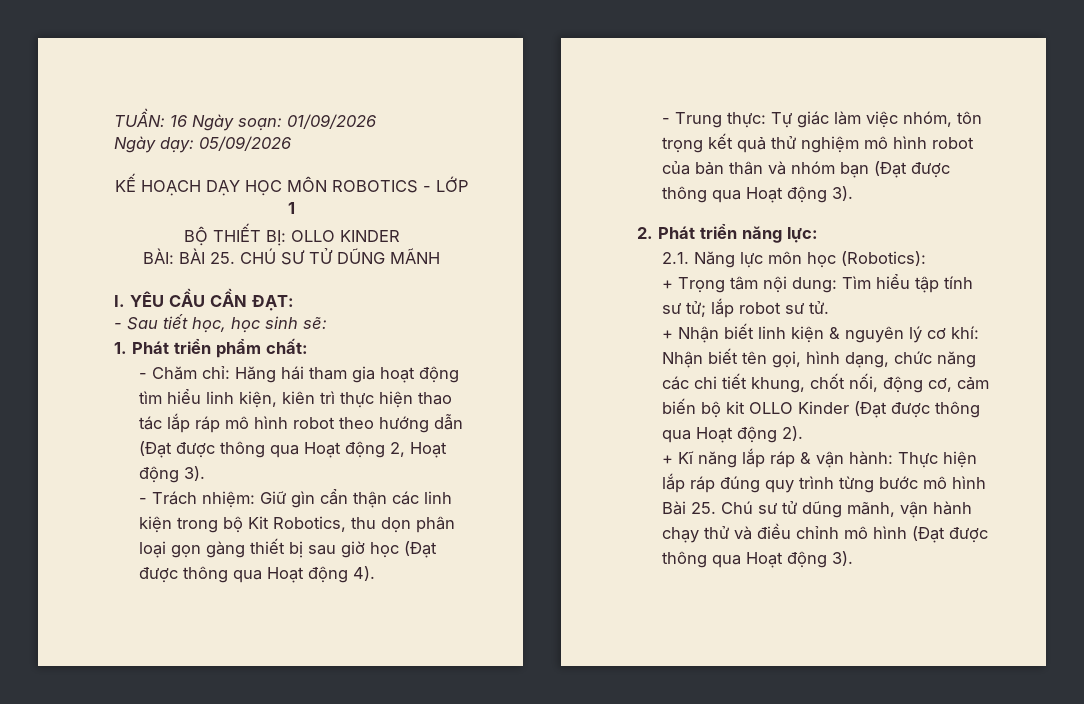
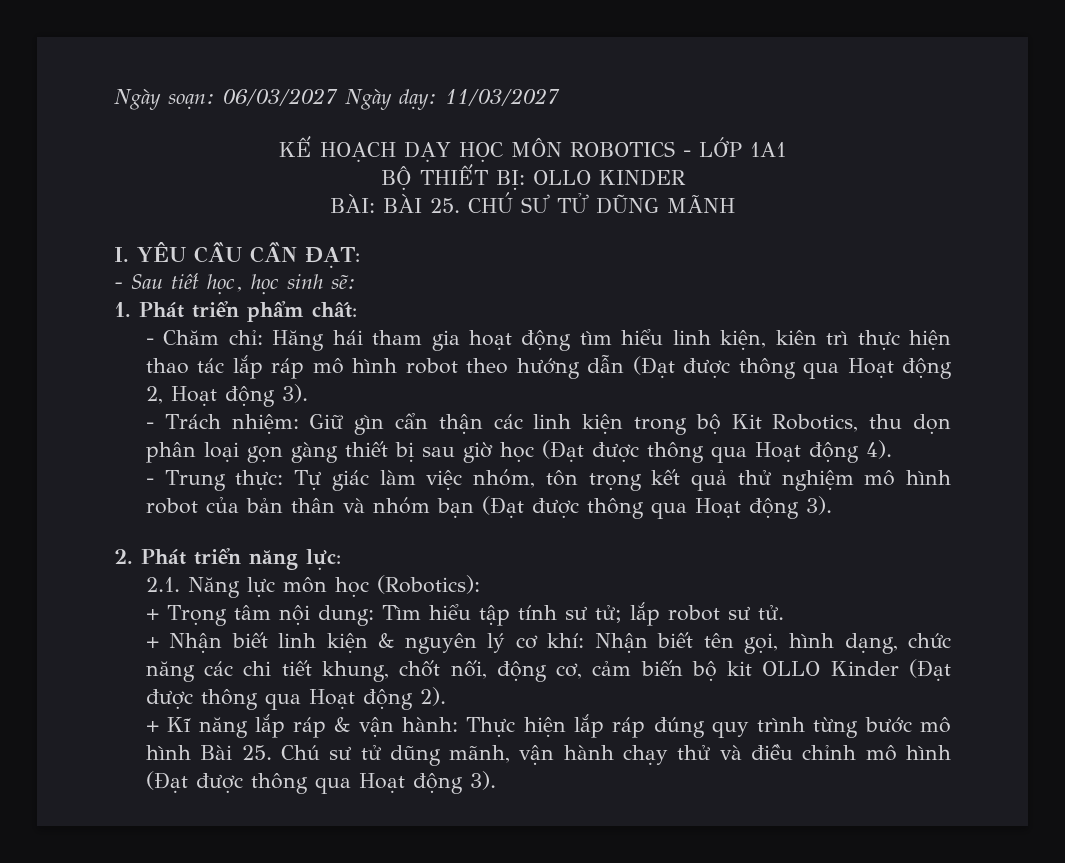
[114,108,187,127] TUẦN: 16 -> (114, 99) none
[287,114,376,129] 01/09/2026 // -> [223,88,338,106] 06/03/2027
[199,136,291,151] 05/09/2026 -> [445,88,560,106] 11/03/2027
[288,202,295,214] 1 -> [749,142,786,157] 1A1

